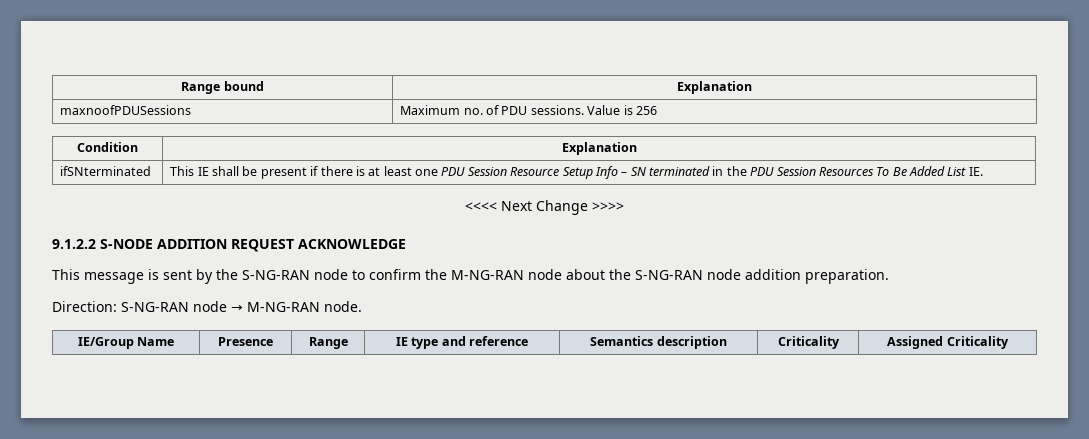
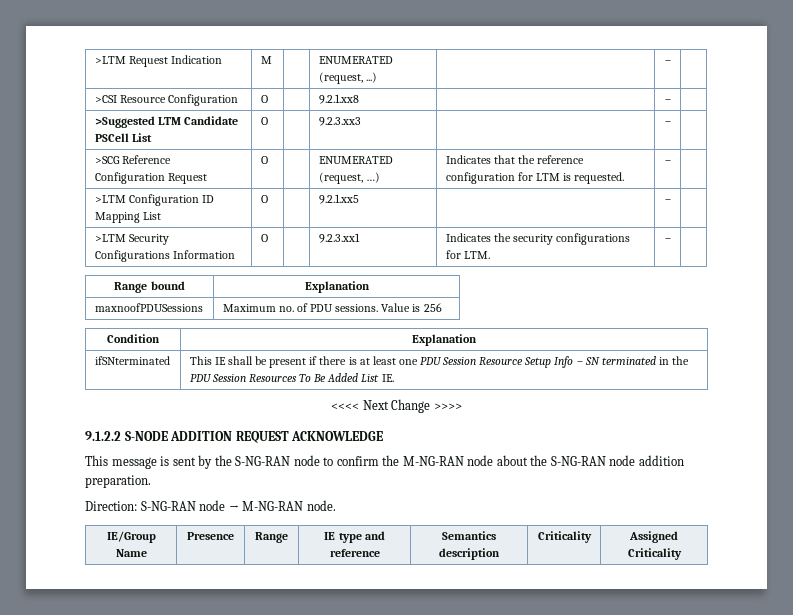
(181, 88) none -> [94,55,223,67] [260,56,272,64] [318,56,393,64] [318,72,377,84] [664,60,671,64] [94,94,239,106] [260,95,268,103] [318,94,359,104] [664,99,671,103] [94,116,239,128] [94,133,152,142] [260,117,268,125] [318,117,361,126] [664,121,671,125] [94,155,171,164] [94,172,207,184] [260,156,268,164] [318,156,393,164] [318,172,380,184] [445,155,585,164] [445,172,625,184] [664,160,671,164] [94,194,215,206] [94,212,161,223] [260,195,268,203] [318,194,359,204] [664,199,671,203] [94,234,169,245] [94,250,235,262] [260,234,268,242] [318,233,360,243] [445,233,631,245] [445,250,490,259] [664,238,671,242] >LTM Request Indication | M | | ENUMERATED (request, ...) | | – | // >CSI Resource Configuration | O | | 9.2.1.xx8 | | – | // >Suggested LTM Candidate PSCell List | O | | 9.2.3.xx3 | | – | // >SCG Reference Configuration Request | O | | ENUMERATED (request, …) | Indicates that the reference configuration for LTM is requested. | – | // >LTM Configuration ID Mapping List | O | | 9.2.1.xx5 | | – | // >LTM Security Configurations Information | O | | 9.2.3.xx1 | Indicates the security configurations for LTM. | – | //

